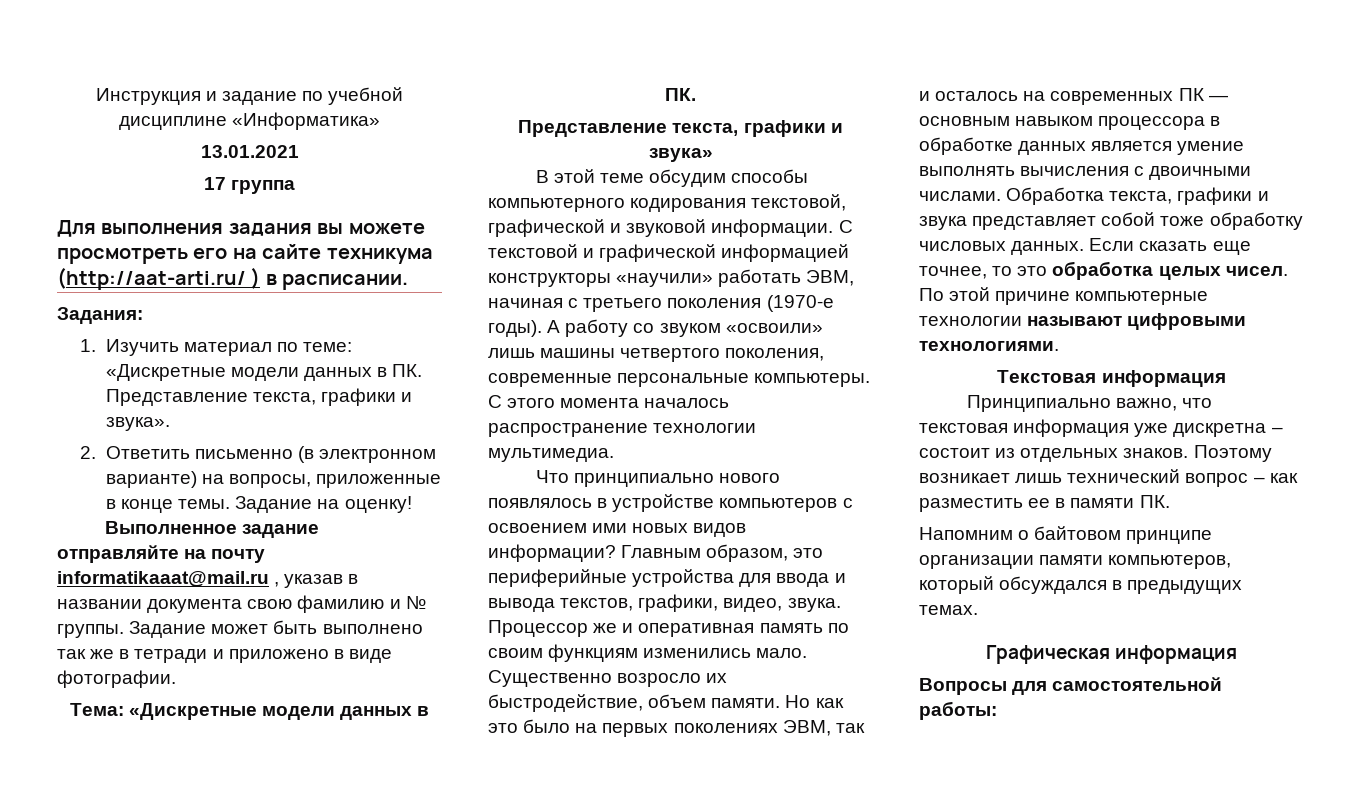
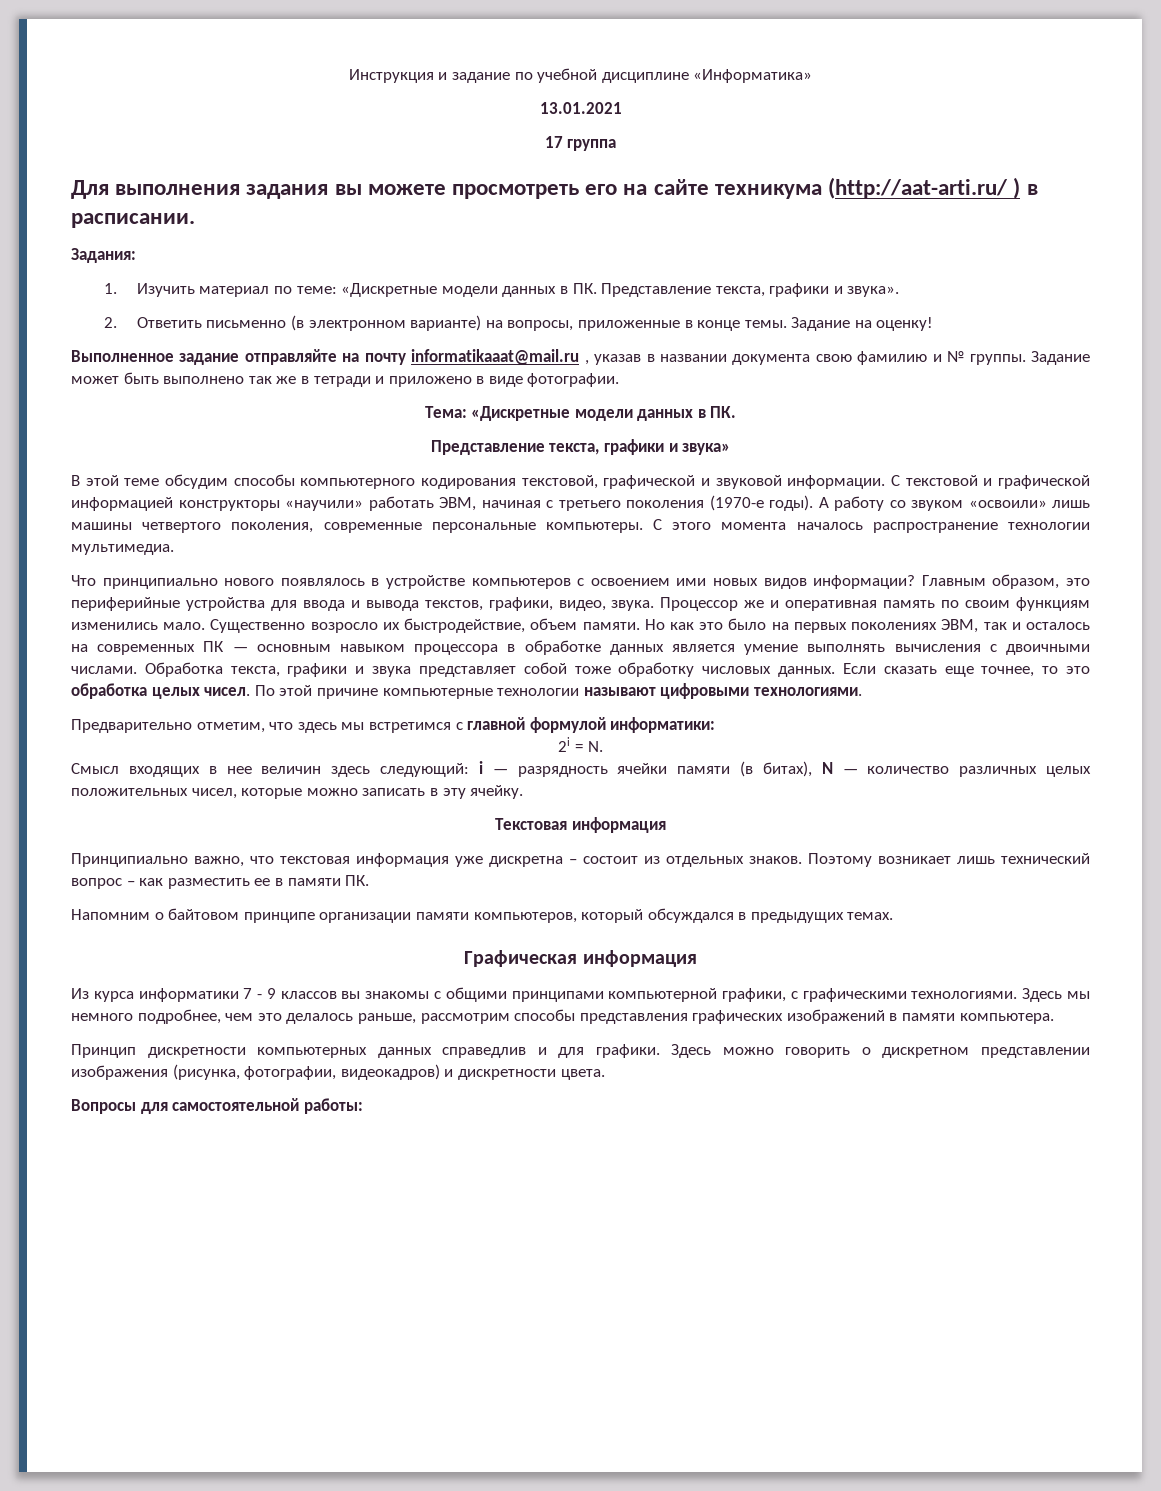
(1059, 346) none -> [71,717,716,733] [558,737,603,752] [71,761,1092,777] [71,785,524,799] // Предварительно отметим, что здесь мы встретимся с главной формулой информатики: // 2i = N. // Смысл входящих в нее величин здесь следующий: i — разрядность ячейки памяти (в битах), N — количество различных целых положительных чисел, которые можно записать в эту ячейку.
(1238, 654) none -> [71,987,1091,1002] [71,1009,1054,1024] [71,1044,1090,1058] [71,1064,605,1080] // Из курса информатики 7 - 9 классов вы знакомы с общими принципами компьютерной графики, с графическими технологиями. Здесь мы немного подробнее, чем это делалось раньше, рассмотрим способы представления графических изображений в памяти компьютера. // Принцип дискретности компьютерных данных справедлив и для графики. Здесь можно говорить о дискретном представлении изображения (рисунка, фотографии, видеокадров) и дискретности цвета.

